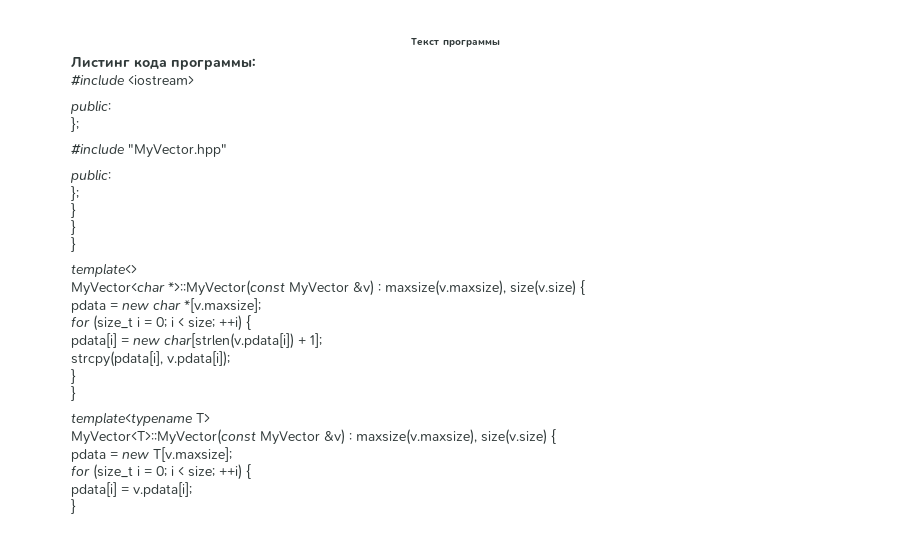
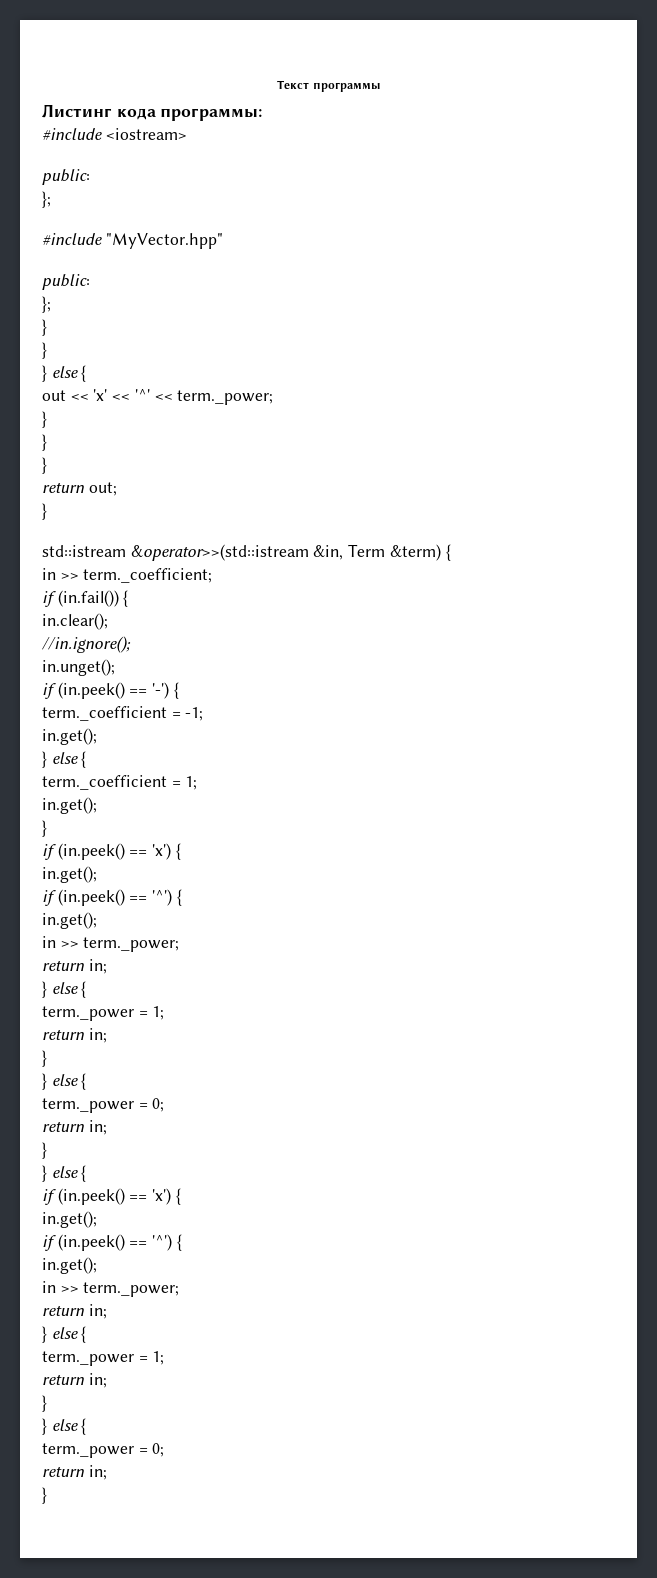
[71,263,137,277] [71,280,585,296] [71,298,261,313] [71,315,251,331] [71,333,322,349] [71,351,230,367] [71,369,76,384] [71,386,76,401] [71,412,210,427] [71,429,556,445] [71,447,232,462] [71,464,251,480] [71,482,192,497] // template<> // MyVector<char *>::MyVector(const MyVector &v) : maxsize(v.maxsize), size(v.size) { // pdata = new char *[v.maxsize]; // for (size_t i = 0; i < size; ++i) { // pdata[i] = new char[strlen(v.pdata[i]) + 1]; // strcpy(pdata[i], v.pdata[i]); // } // } // template<typename T> // MyVector<T>::MyVector(const MyVector &v) : maxsize(v.maxsize), size(v.size) { // pdata = new T[v.maxsize]; // for (size_t i = 0; i < size; ++i) { // pdata[i] = v.pdata[i]; -> [51,365,87,382] [42,389,274,405] [42,411,47,428] [42,434,47,451] [42,457,47,474] [42,482,117,496] [42,503,47,520] [42,544,451,561] [42,568,213,583] [42,590,129,607] [42,613,108,630] [42,636,131,653] [42,659,115,676] [42,682,179,699] [42,706,204,721] [42,728,97,745] [42,751,87,768] [42,775,198,790] [42,797,97,814] [42,820,47,837] [42,843,181,860] [42,866,97,883] [42,889,182,906] [42,912,97,929] [42,936,180,952] [42,959,107,974] [42,981,87,998] [42,1006,165,1021] [42,1028,107,1043] [42,1050,47,1067] [42,1073,87,1090] [42,1098,165,1113] [42,1120,107,1135] [42,1142,47,1159] [42,1165,87,1182] [42,1188,181,1205] [42,1211,97,1228] [42,1234,182,1251] [42,1257,97,1274] [42,1281,180,1297] [42,1304,107,1319] [42,1326,87,1343] [42,1351,165,1366] [42,1373,107,1388] [42,1395,47,1412] [42,1418,87,1435] [42,1443,165,1458] [42,1465,107,1480] else { // out << 'x' << '^' << term._power; // } // } // } // return out; // } // std::istream &operator>>(std::istream &in, Term &term) { // in >> term._coefficient; // if (in.fail()) { // in.clear(); // //in.ignore(); // in.unget(); // if (in.peek() == '-') { // term._coefficient = -1; // in.get(); // } else { // term._coefficient = 1; // in.get(); // } // if (in.peek() == 'x') { // in.get(); // if (in.peek() == '^') { // in.get(); // in >> term._power; // return in; // } else { // term._power = 1; // return in; // } // } else { // term._power = 0; // return in; // } // } else { // if (in.peek() == 'x') { // in.get(); // if (in.peek() == '^') { // in.get(); // in >> term._power; // return in; // } else { // term._power = 1; // return in; // } // } else { // term._power = 0; // return in;

